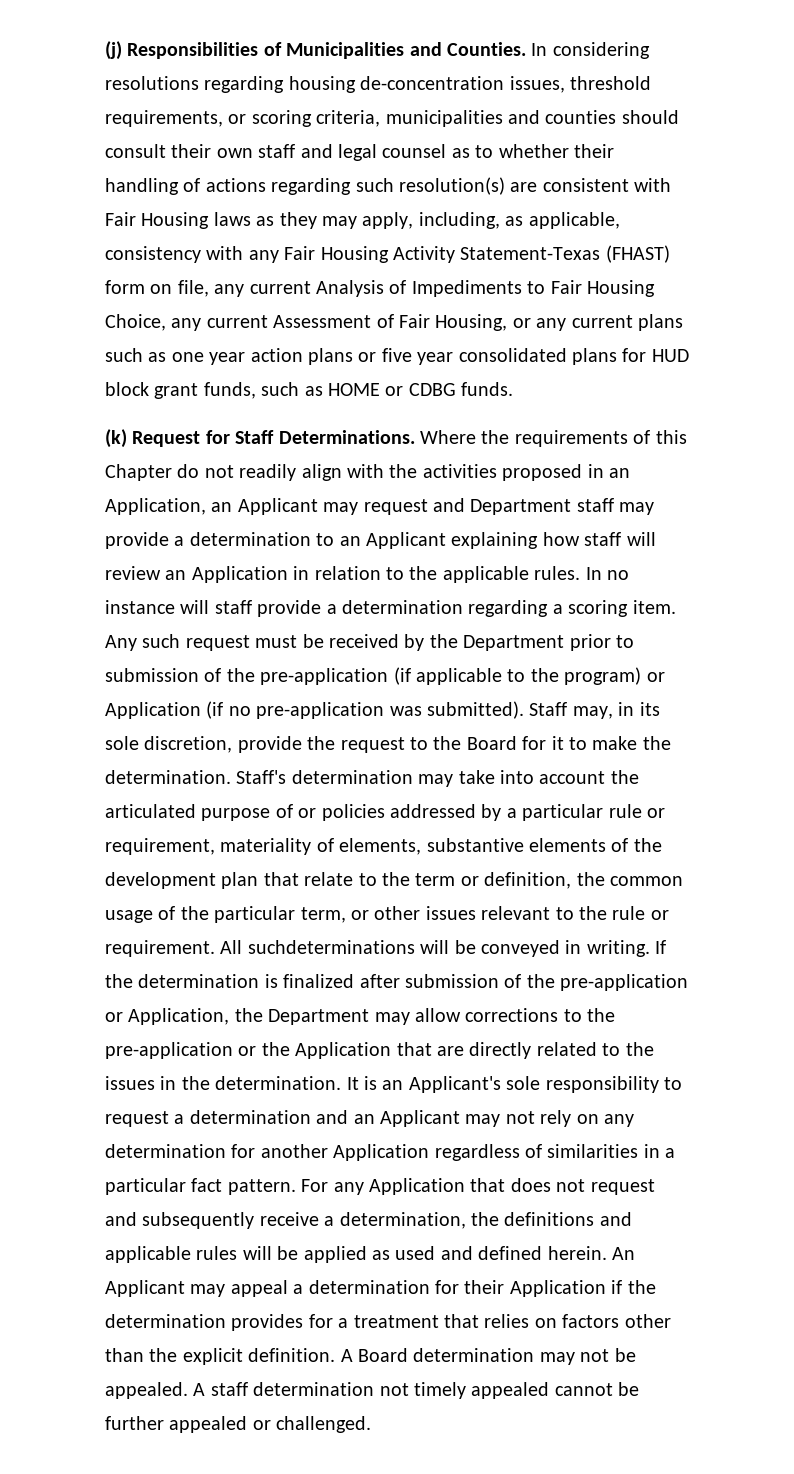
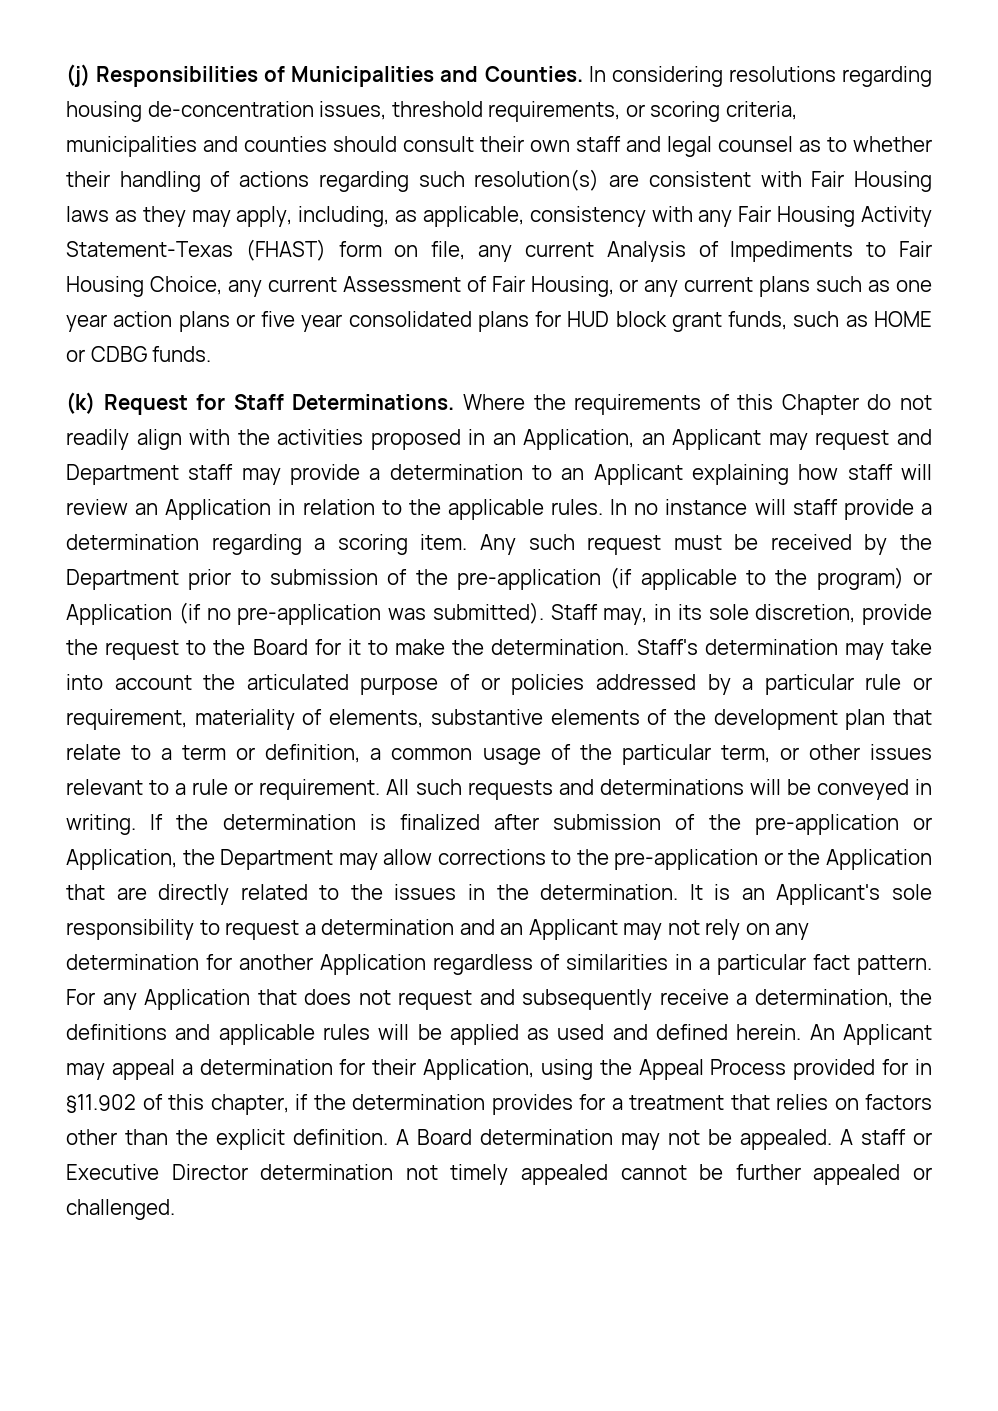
[382,872,410,886] the -> [161,748,173,760] a
[576,872,605,886] the -> [370,748,382,760] a
[578,906,607,920] the -> [175,783,187,795] a
[247,940,415,954] suchdeterminations -> [415,779,744,800] such requests and determinations
[509,1280,606,1297] Application -> [423,1059,932,1080] [66,1094,289,1115] Application, using the Appeal Process provided for in §11.902 of this chapter,
(248, 1389) none -> [913,1132,932,1145] [66,1164,248,1180] or Executive Director

